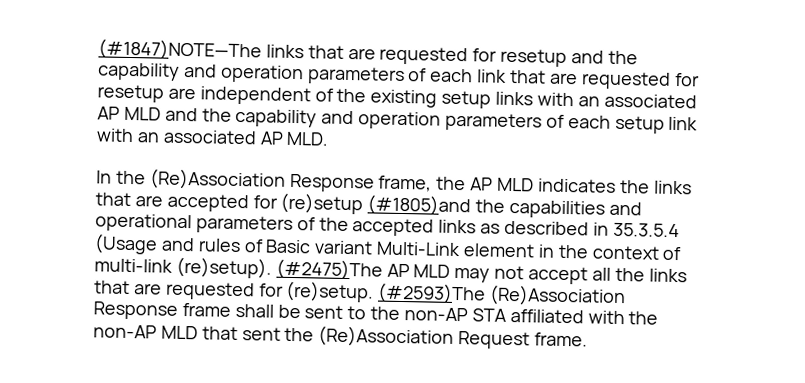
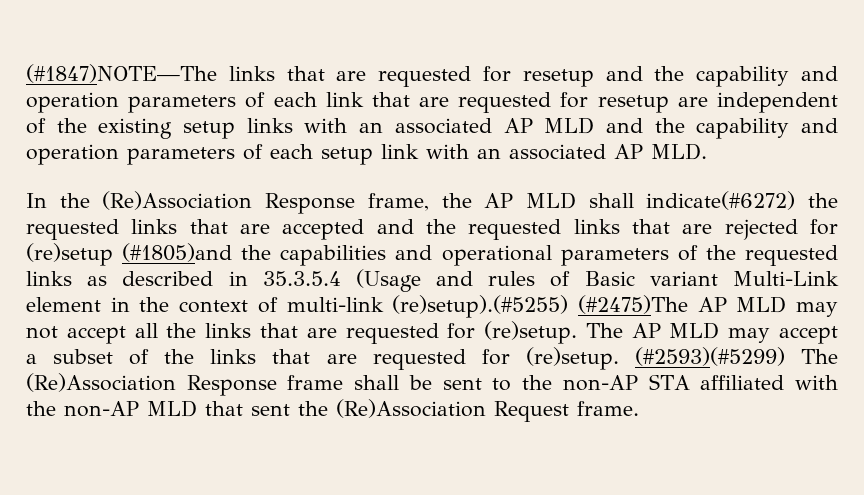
[537,178,692,195] [95,192,249,213] indicates the links that are accepted -> [588,191,839,210] [26,219,798,240] shall indicate(#6272) the requested links that are accepted and the requested links that are rejected
[352,218,435,237] accepted -> [744,245,838,266] requested
[175,256,272,279] (re)setup). -> [392,295,569,318] (re)setup).(#5255)
[377,282,487,305] (#2593)The -> [585,322,839,344] [26,347,839,370] The AP MLD may accept a subset of the links that are requested for (re)setup. (#2593)(#5299) The

